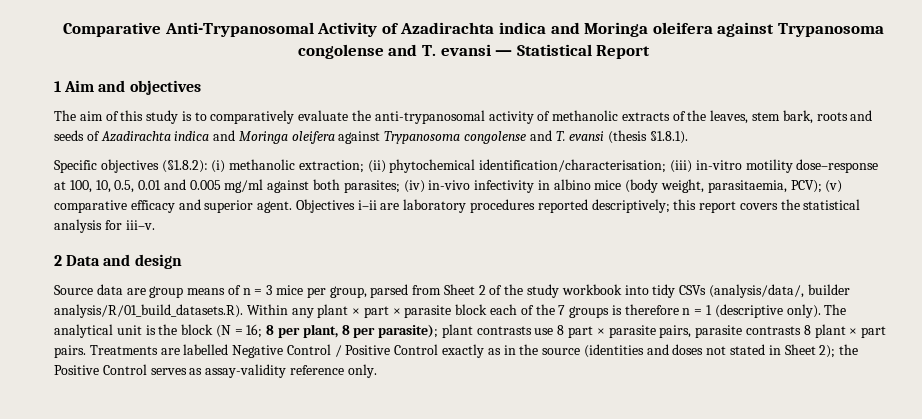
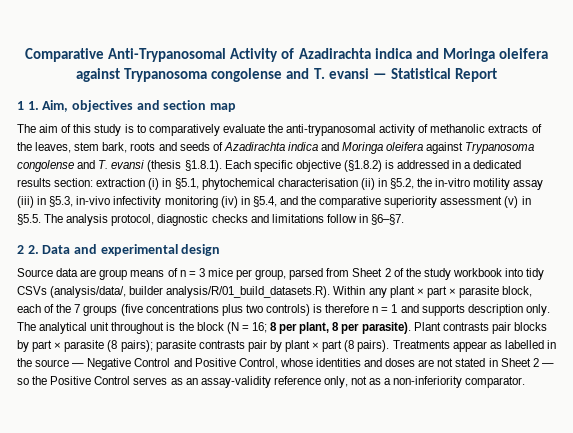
[64,80,201,95] Aim and objectives -> [27,100,236,112] 1. Aim, objectives and section map
[54,159,879,173] [54,179,843,193] [54,199,861,213] [54,219,155,233] [54,255,62,266] // Specific objectives (§1.8.2): (i) methanolic extraction; (ii) phytochemical identification/characterisation; (iii) in-vitro motility dose–response at 100, 10, 0.5, 0.01 and 0.005 mg/ml against both parasites; (iv) in-vivo infectivity in albino mice (body weight, parasitaemia, PCV); (v) comparative efficacy and superior agent. Objectives i–ii are laboratory procedures reported descriptively; this report covers the statistical analysis for iii–v. // 2 -> [224,160,522,172] [17,178,544,190] [17,196,531,208] [17,214,405,226] [17,245,39,254] Each specific objective (§1.8.2) is addressed in a dedicated results section: extraction (i) in §5.1, phytochemical characterisation (ii) in §5.2, the in-vitro motility assay (iii) in §5.3, in-vivo infectivity monitoring (iv) in §5.4, and the comparative superiority assessment (v) in §5.5. The analysis protocol, diagnostic checks and limitations follow in §6–§7. // 2 2.
(131, 260) none -> [100,244,178,256] experimental
[455,304,488,315] block -> [502,286,533,297] block,
(610, 312) none -> [120,304,310,316] (five concentrations plus two controls)
[714,304,821,318] (descriptive only). -> [400,304,550,316] and supports description only.
(142, 330) none -> [111,322,165,334] throughout
[378,324,887,338] [54,344,644,358] parasite); plant contrasts use 8 part × parasite pairs, parasite contrasts 8 plant × part pairs. Treatments are labelled Negative Control / Positive Control exactly as in the source (identities -> [361,322,547,334] [17,340,556,352] [17,358,361,370] parasite). Plant contrasts pair blocks by part × parasite (8 pairs); parasite contrasts pair by plant × part (8 pairs). Treatments appear as labelled in the source — Negative Control and Positive Control, whose identities
(704, 349) none -> [418,359,435,367] are
[819,345,836,358] 2); -> [532,358,554,367] [17,378,29,385] 2 — so
(203, 371) none -> [185,378,198,385] an
[347,364,377,378] only. -> [323,376,526,388] only, not as a non-inferiority comparator.

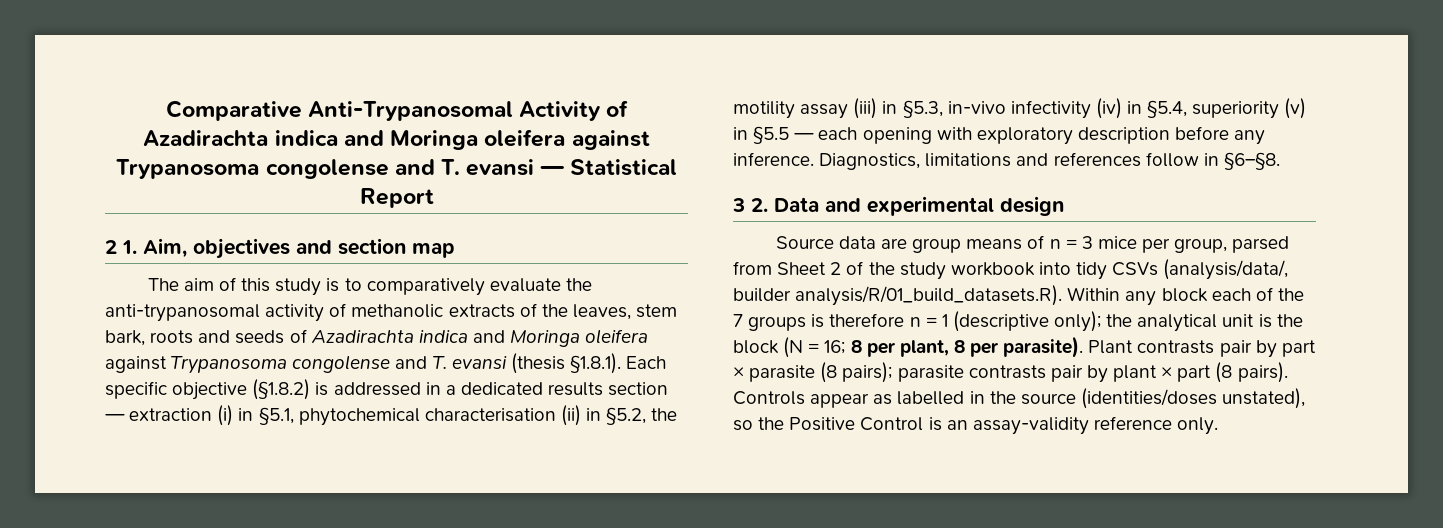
[17,101,24,110] 1 -> [105,240,117,254] 2
[54,178,94,187] section: -> [608,382,669,396] [105,414,125,421] section —
[435,178,471,187] in-vitro -> (678, 414) none
[164,196,218,208] monitoring -> (1091, 109) none
[279,196,531,208] [17,214,405,226] [17,245,24,254] and the comparative superiority assessment (v) in §5.5. The analysis protocol, diagnostic checks and limitations follow in §6–§7. // 2 -> [1192,98,1307,119] [733,126,1266,145] [733,152,1280,170] [732,198,745,212] superiority (v) in §5.5 — each opening with exploratory description before any inference. Diagnostics, limitations and references follow in §6–§8. // 3
[389,286,533,298] plant × part × parasite block, -> [1161,288,1208,302] block
[120,304,310,316] (five concentrations plus two controls) -> (807, 323) none
[400,304,550,316] [17,322,36,331] and supports description only. The -> [952,311,1133,332] (descriptive only); the
[111,322,165,334] throughout -> (1255, 320) none
[513,322,547,331] blocks -> (1252, 348) none
[392,340,450,349] Treatments -> [733,391,805,405] Controls
[72,358,554,370] — Negative Control and Positive Control, whose identities and doses are not stated in Sheet 2 — -> [1080,388,1306,409] (identities/doses unstated),
[133,377,183,385] serves as -> [928,417,942,431] is
[323,376,526,388] only, not as a non-inferiority comparator. -> [1177,417,1219,435] only.

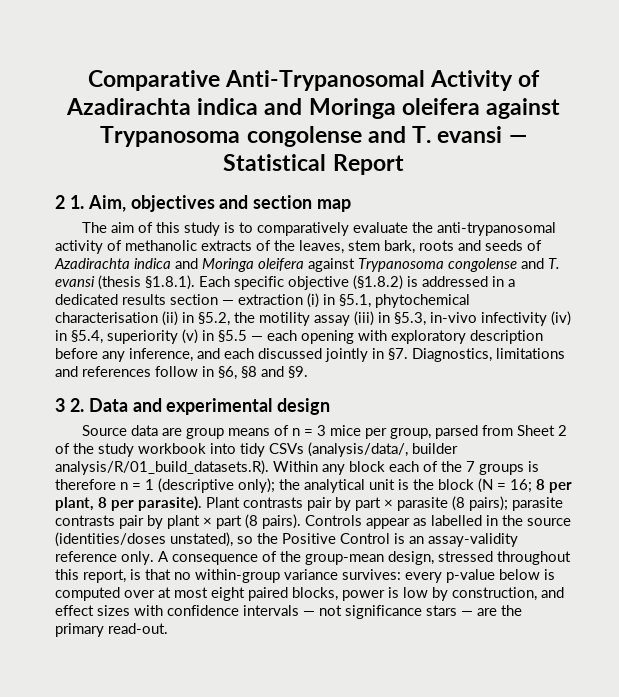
[733,152,814,166] inference. -> [129,348,408,362] inference, and each discussed jointly in §7.
[1223,152,1280,170] §6–§8. -> [218,366,308,380] §6, §8 and §9.
(1219, 426) none -> [158,551,571,565] [55,569,555,583] [55,587,564,601] [55,605,522,619] [55,623,168,637] A consequence of the group-mean design, stressed throughout this report, is that no within-group variance survives: every p-value below is computed over at most eight paired blocks, power is low by construction, and effect sizes with confidence intervals — not significance stars — are the primary read-out.

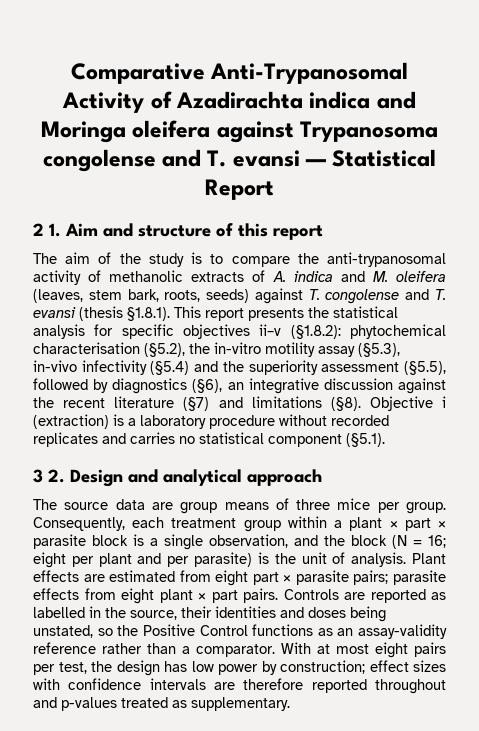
[87,195,352,212] Aim, objectives and section map -> [65,223,323,240] Aim and structure of this report
[156,222,181,233] this -> [119,253,141,264] the
[257,222,409,236] comparatively evaluate -> [231,256,290,267] compare
[274,240,542,254] [54,258,444,272] the leaves, stem bark, roots and seeds of Azadirachta indica and Moringa oleifera against Trypanosoma -> [272,271,446,282] [33,288,320,304] A. indica and M. oleifera (leaves, stem bark, roots, seeds) against T.
[199,275,515,290] [55,293,470,308] [55,311,571,326] [55,329,543,344] [55,348,565,362] [55,366,308,380] [55,398,331,415] [82,425,128,436] Each specific objective (§1.8.2) is addressed in a dedicated results section — extraction (i) in §5.1, phytochemical characterisation (ii) in §5.2, the motility assay (iii) in §5.3, in-vivo infectivity (iv) in §5.4, superiority (v) in §5.5 — each opening with exploratory description before any inference, and each discussed jointly in §7. Diagnostics, limitations and references follow in §6, §8 and §9. // 3 2. Data and experimental design // Source -> [174,306,398,321] [33,324,446,339] [33,342,400,357] [33,360,447,375] [33,378,446,394] [33,396,446,411] [33,414,389,429] [33,432,385,447] [33,469,322,487] [33,499,109,510] This report presents the statistical analysis for specific objectives ii–v (§1.8.2): phytochemical characterisation (§5.2), the in-vitro motility assay (§5.3), in-vivo infectivity (§5.4) and the superiority assessment (§5.5), followed by diagnostics (§6), an integrative discussion against the recent literature (§7) and limitations (§8). Objective i (extraction) is a laboratory procedure without recorded replicates and carries no statistical component (§5.1). // 3 2. Design and analytical approach // The source
[292,425,568,439] [55,442,458,457] [55,460,539,475] [55,478,409,493] n = 3 mice per group, parsed from Sheet 2 of the study workbook into tidy CSVs (analysis/data/, builder analysis/R/01_build_datasets.R). Within any block each of the 7 groups is therefore n = 1 (descriptive only); the analytical unit is -> [296,498,447,514] [33,516,447,532] [33,534,318,550] three mice per group. Consequently, each treatment group within a plant × part × parasite block is a single observation, and
[536,479,572,493] [55,496,563,511] [55,514,571,529] [55,532,233,547] 8 per plant, 8 per parasite). Plant contrasts pair by part × parasite (8 pairs); parasite contrasts pair by plant × part (8 pairs). Controls appear as labelled in the source (identities/doses unstated), -> [33,552,446,568] [33,570,446,586] [33,588,446,604] [33,606,386,622] [33,625,93,638] eight per plant and per parasite) is the unit of analysis. Plant effects are estimated from eight part × parasite pairs; parasite effects from eight plant × part pairs. Controls are reported as labelled in the source, their identities and doses being unstated,
[394,533,405,544] is -> [252,624,333,636] functions as
[121,551,571,565] [55,569,555,583] [55,587,564,601] only. A consequence of the group-mean design, stressed throughout this report, is that no within-group variance survives: every p-value below is computed over at most eight paired blocks, power is low by construction, and -> [102,642,446,658] [33,660,365,676] rather than a comparator. With at most eight pairs per test, the design has low power by construction;
[303,605,522,619] [55,623,168,637] — not significance stars — are the primary read-out. -> [214,678,446,694] [33,697,290,711] are therefore reported throughout and p-values treated as supplementary.

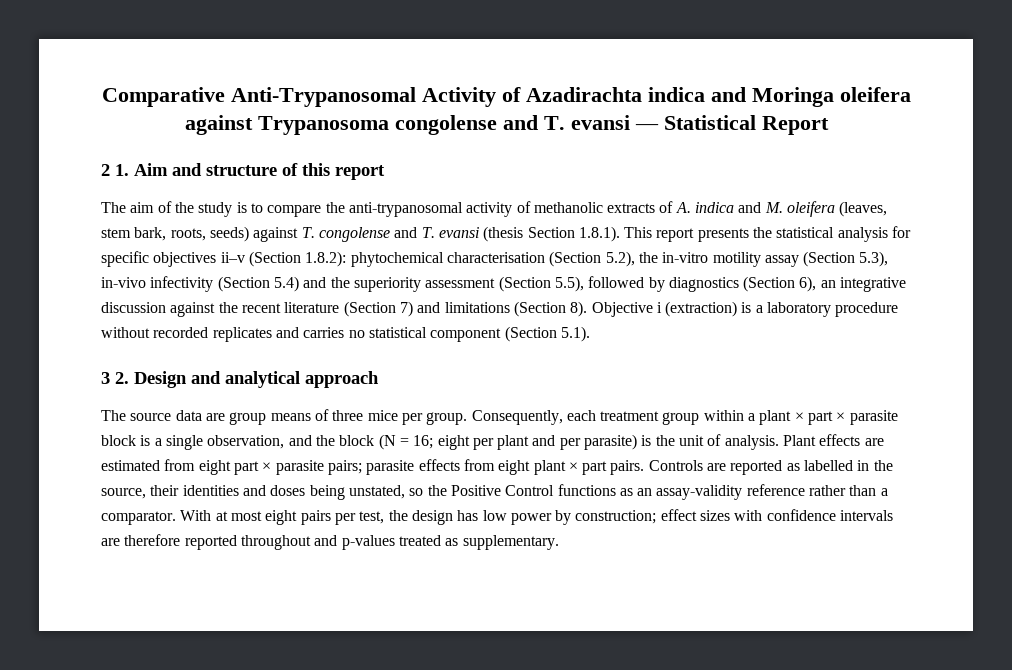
[127,307,170,321] §1.8.1). -> [527,226,620,242] Section 1.8.1).
[290,324,446,339] [33,342,400,357] [33,360,190,375] (§1.8.2): phytochemical characterisation (§5.2), the in-vitro motility assay (§5.3), in-vivo infectivity (§5.4) -> [248,251,889,267] [101,276,299,292] (Section 1.8.2): phytochemical characterisation (Section 5.2), the in-vitro motility assay (Section 5.3), in-vivo infectivity (Section 5.4)
[404,361,447,375] (§5.5), -> [498,276,584,292] (Section 5.5),
[192,379,223,393] (§6), -> [743,276,817,292] (Section 6),
[183,396,361,411] (§7) and limitations (§8). -> [343,301,588,317] (Section 7) and limitations (Section 8).
[346,433,385,447] (§5.1). -> [504,326,590,342] (Section 5.1).

